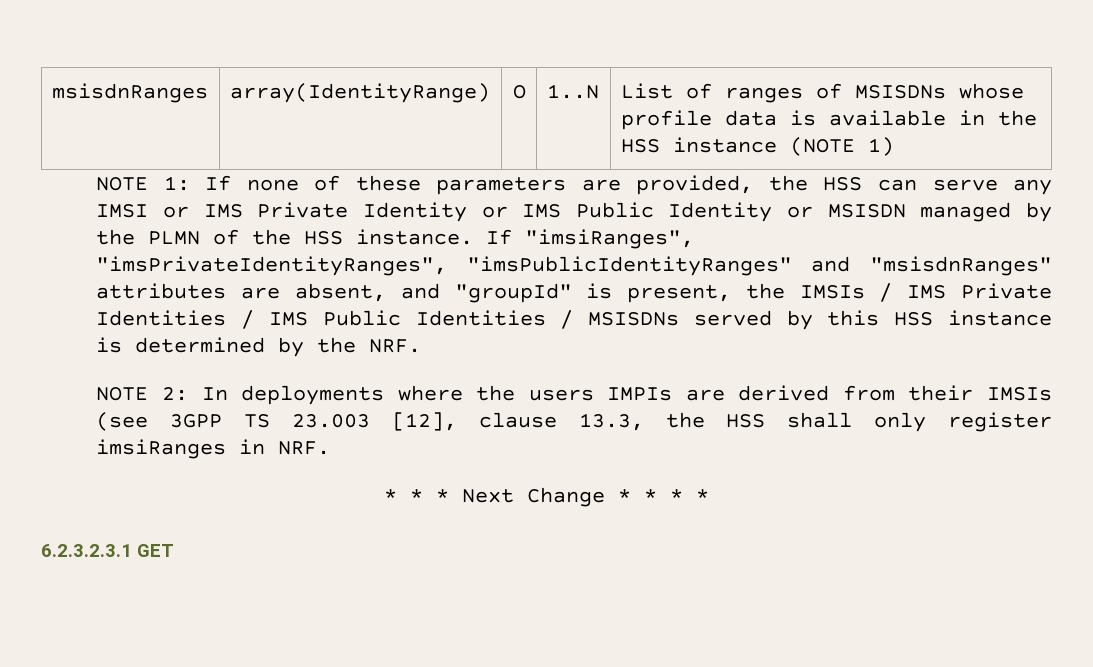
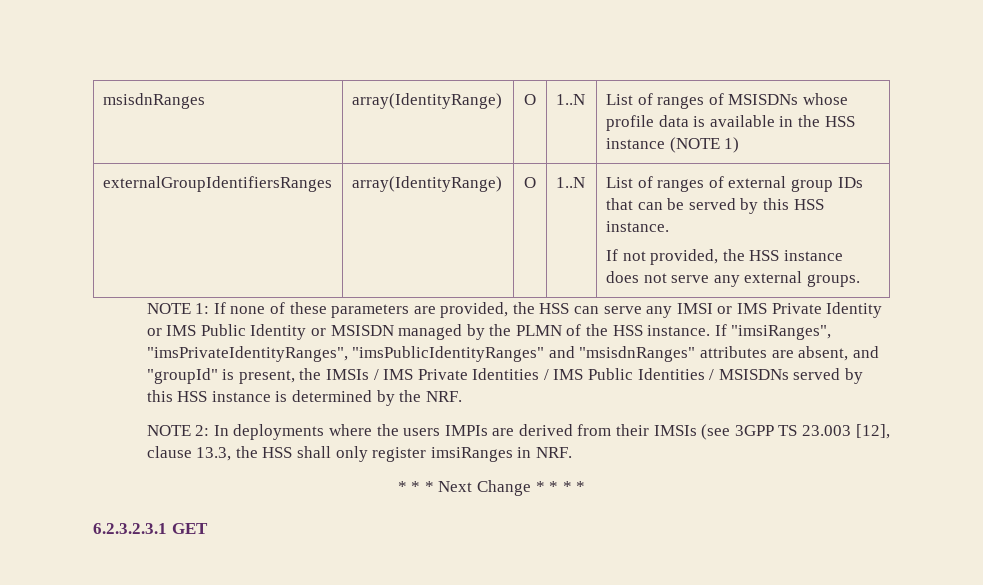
(894, 146) none -> [102,176,332,192] [351,176,502,192] [524,177,536,188] [555,177,585,188] [605,176,863,192] [605,198,824,214] [605,221,669,232] [605,249,843,265] [605,271,860,287] // externalGroupIdentifiersRanges | array(IdentityRange) | O | 1..N | List of ranges of external group IDs that can be served by this HSS instance. // If not provided, the HSS instance does not serve any external groups.

